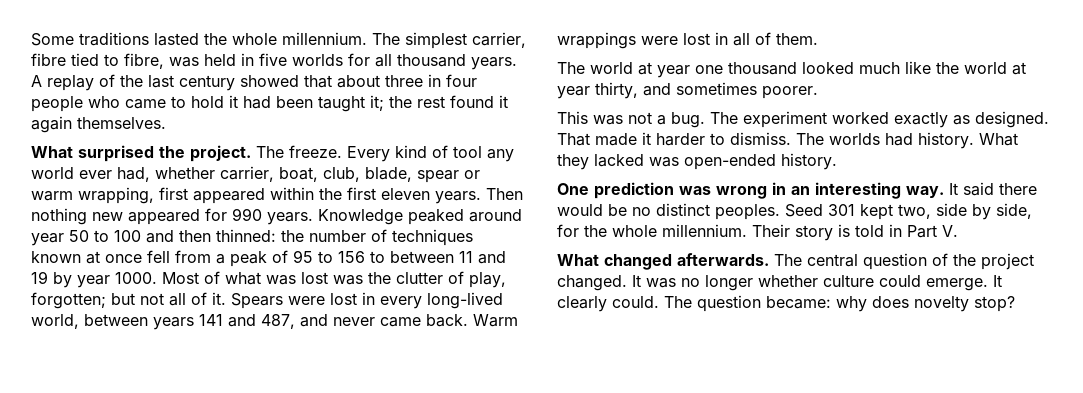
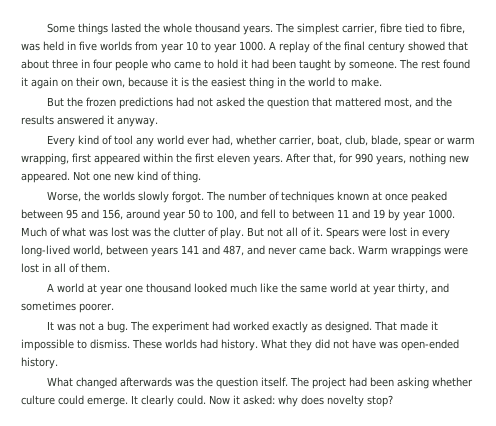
[79,32,149,46] traditions -> [77,23,108,35] things
[282,32,367,45] millennium. -> [194,23,273,35] thousand years.
[348,53,517,70] for all thousand years. -> [135,41,266,53] from year 10 to year 1000.
[148,75,174,88] last -> [344,41,365,51] final
[370,95,412,111] it; the -> [334,59,418,71] by someone. The
[77,117,166,129] [31,145,342,162] themselves. // What surprised the project. The freeze. -> [61,77,382,89] [46,97,452,109] [21,115,158,127] on their own, because it is the easiest thing in the world to make. // But the frozen predictions had not asked the question that mattered most, and the results answered it anyway. //
[486,188,523,200] [31,208,522,225] [31,229,304,246] Then nothing new appeared for 990 years. Knowledge peaked around year 50 to 100 and then thinned: the -> [286,153,469,165] [21,171,201,183] [46,191,225,203] After that, for 990 years, nothing new appeared. Not one new kind of thing. // Worse, the worlds slowly forgot. The
[147,250,365,267] fell from a peak of 95 to 156 -> [410,191,447,203] [21,209,276,221] peaked between 95 and 156, around year 50 to 100, and fell
[162,272,199,284] Most -> [21,227,47,237] Much
[469,272,506,288] [31,292,135,309] play, forgotten; but -> [220,227,264,239] play. But
[557,62,585,74] The -> [46,283,54,292] A
(959, 68) none -> [299,285,327,293] same
[557,111,588,124] This -> [46,321,54,330] It
(827, 119) none -> [211,321,230,331] had
[656,133,705,146] harder -> [21,339,74,351] impossible
[796,133,824,145] The -> [132,339,162,349] These
[594,154,644,167] lacked -> [314,339,376,349] did not have
[557,182,1037,199] [557,203,1032,220] [557,224,958,241] [557,253,1034,270] [557,275,753,291] One prediction was wrong in an interesting way. It said there would be no distinct peoples. Seed 301 kept two, side by side, for the whole millennium. Their story is told in Part V. // What changed afterwards. The central question of the project changed. It was no longer -> [46,377,429,389] What changed afterwards was the question itself. The project had been asking
[664,295,831,312] The question became: -> [209,395,275,405] Now it asked:

